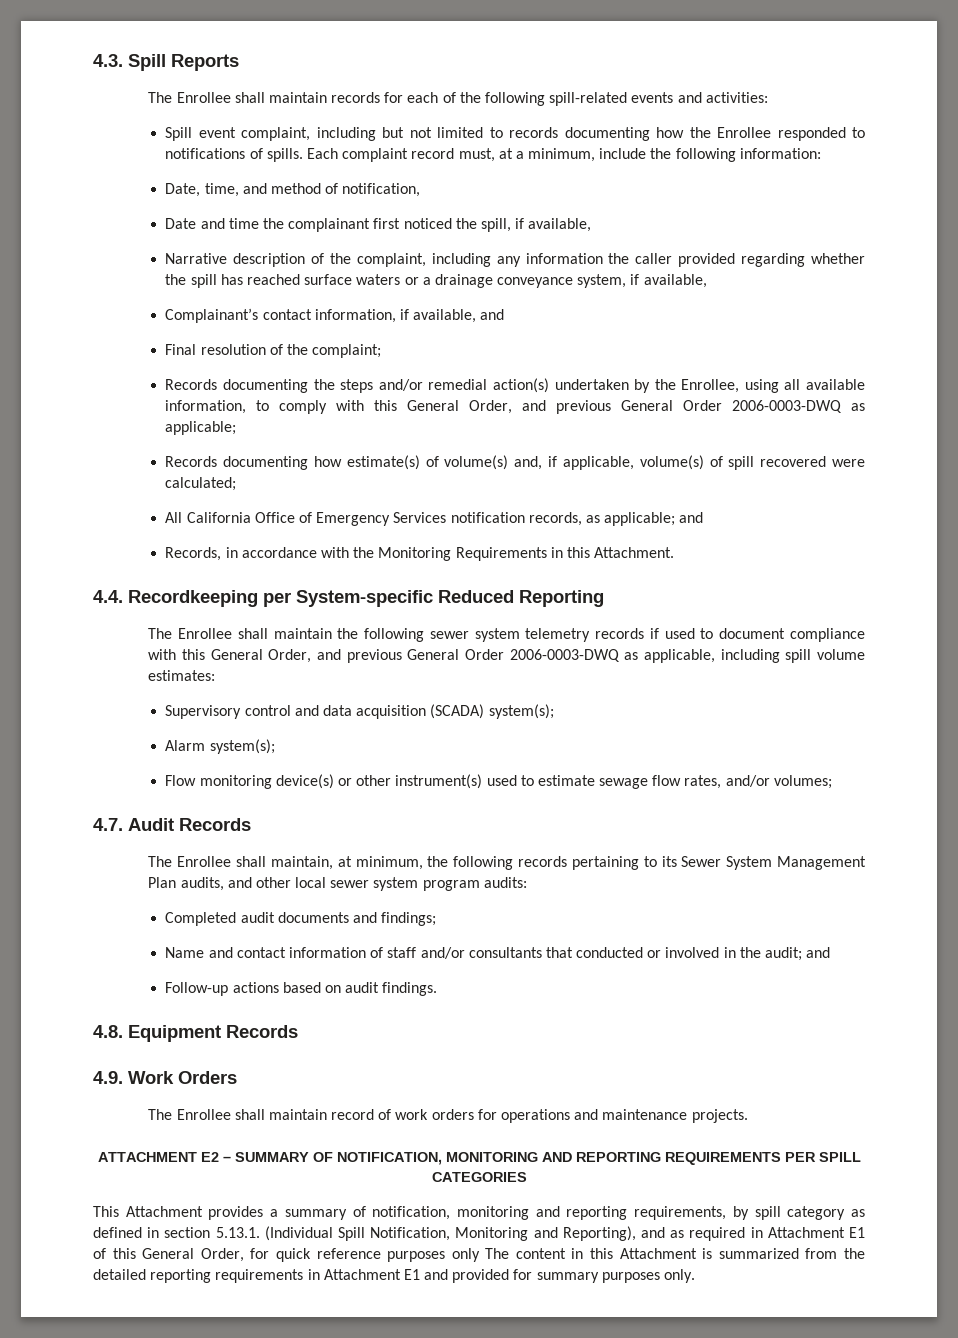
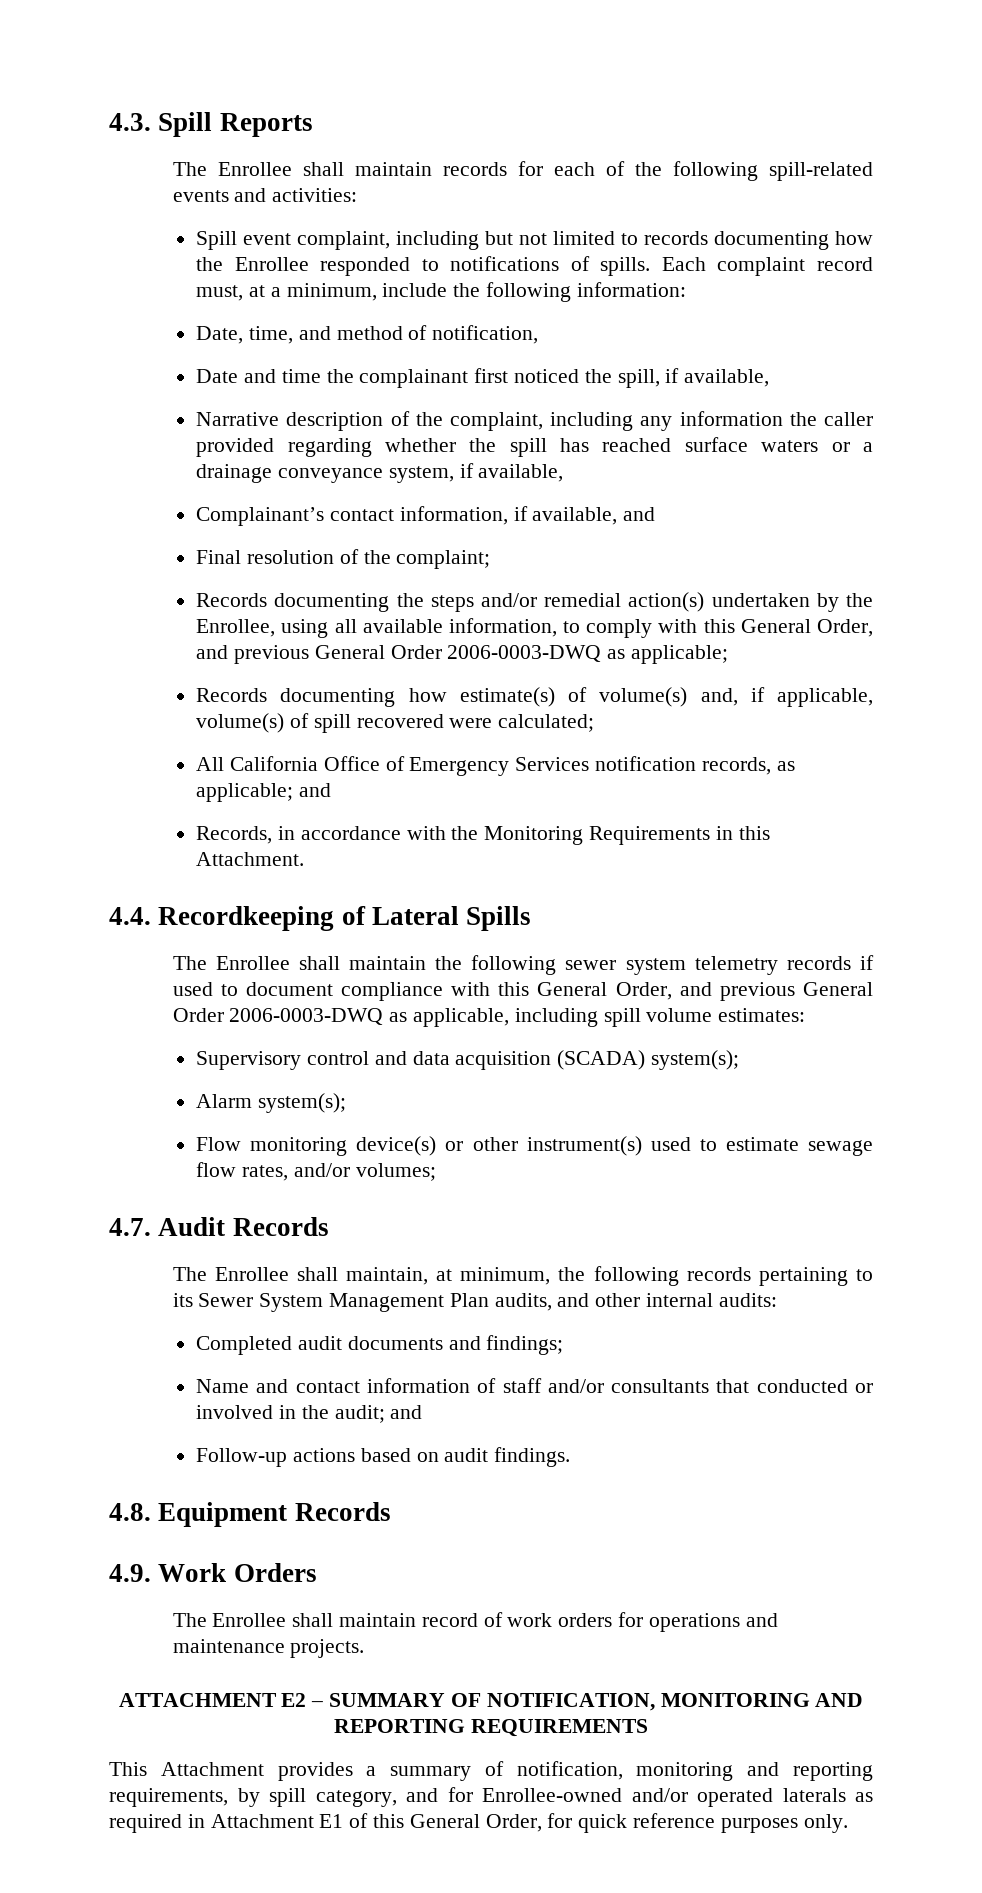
[263,590,604,607] per System-specific Reduced Reporting -> [341,906,532,931] of Lateral Spills
[295,877,480,891] local sewer system program -> [645,1293,713,1307] internal
[784,1152,861,1162] [431,1172,527,1182] PER SPILL CATEGORIES -> (648, 1728) none
[787,1206,865,1220] [93,1226,665,1241] category as defined in section 5.13.1. (Individual Spill Notification, Monitoring and Reporting), and -> [315,1787,846,1807] category, and for Enrollee-owned and/or operated laterals
[451,1248,866,1262] [93,1269,660,1283] only The content in this Attachment is summarized from the detailed reporting requirements in Attachment E1 and provided for summary purposes -> (798, 1825) none

